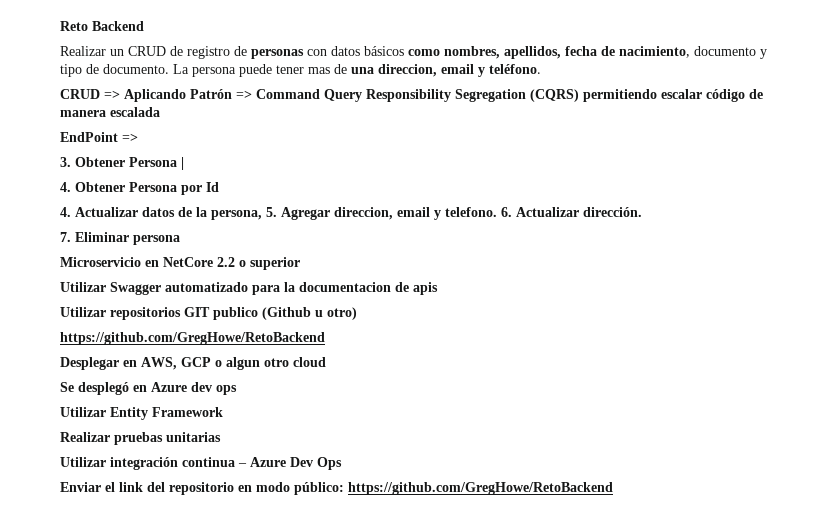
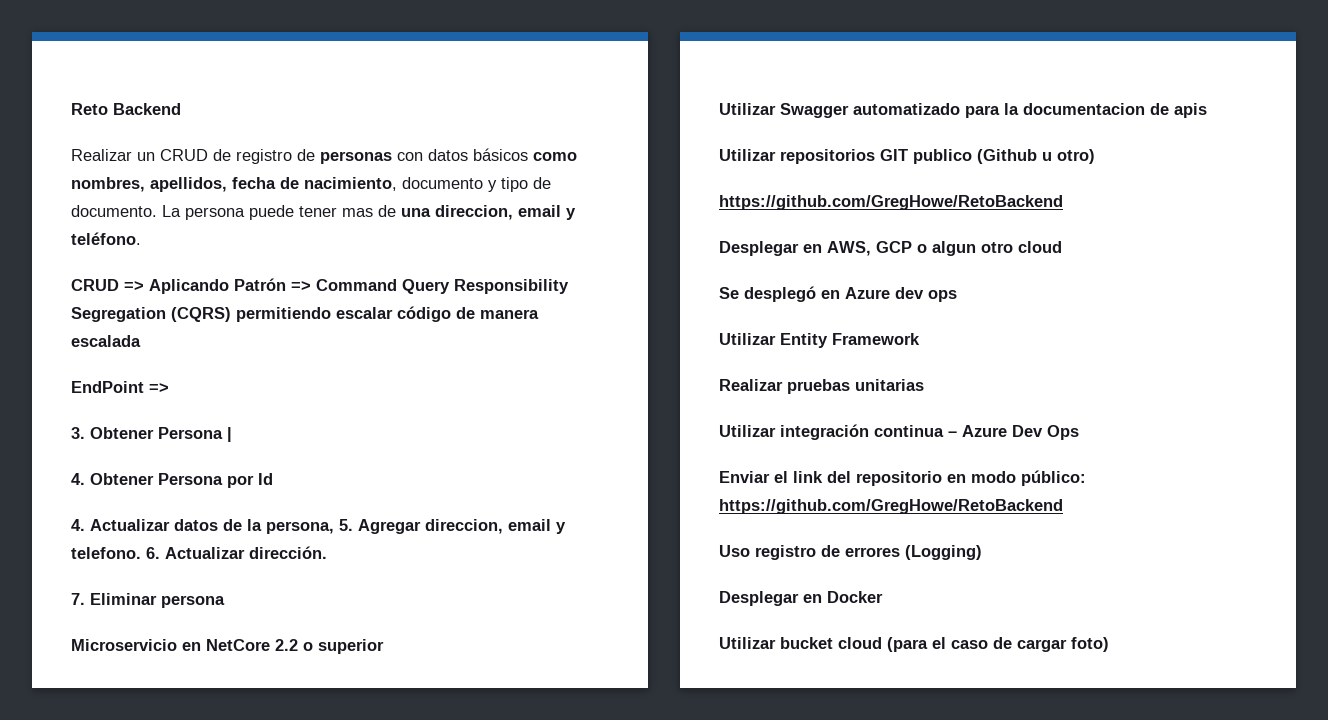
(613, 488) none -> [719,545,982,560] [719,591,883,606] [719,637,1109,652] // Uso registro de errores (Logging) // Desplegar en Docker // Utilizar bucket cloud (para el caso de cargar foto)

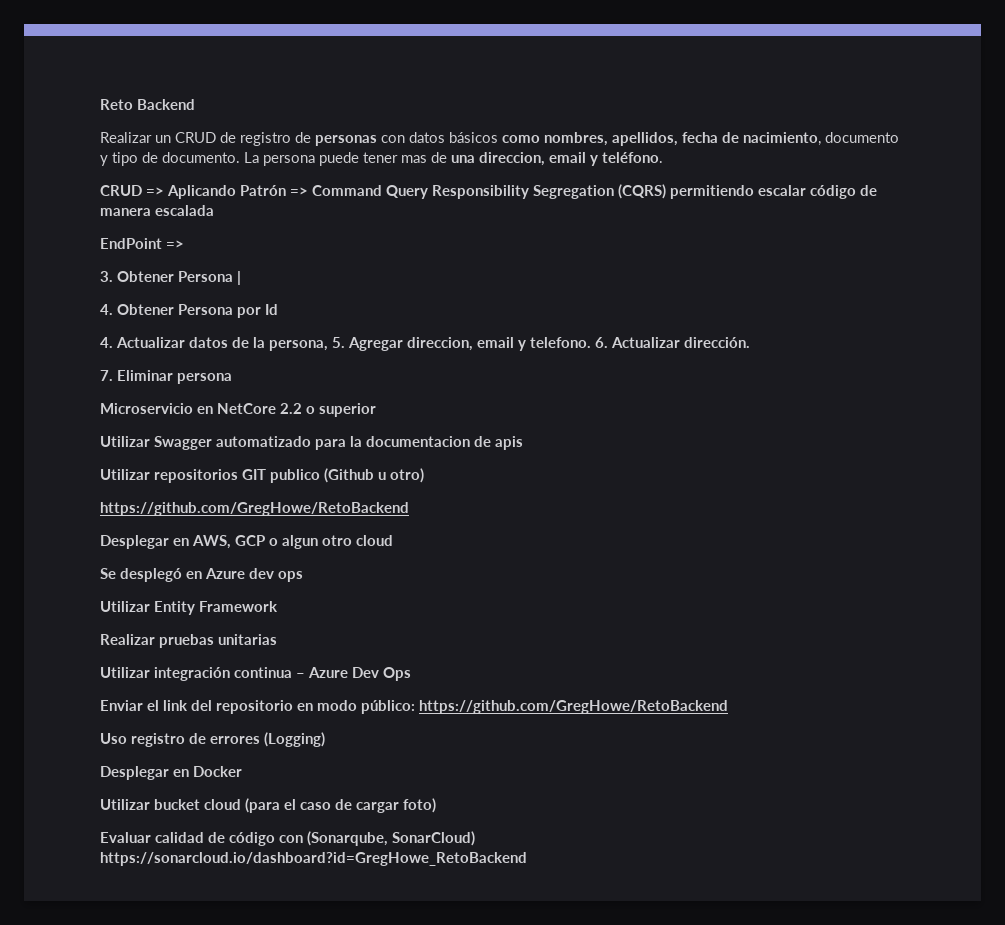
(1109, 644) none -> [100,831,475,846] [100,852,527,866] // Evaluar calidad de código con (Sonarqube, SonarCloud) https://sonarcloud.io/dashboard?id=GregHowe_RetoBackend

